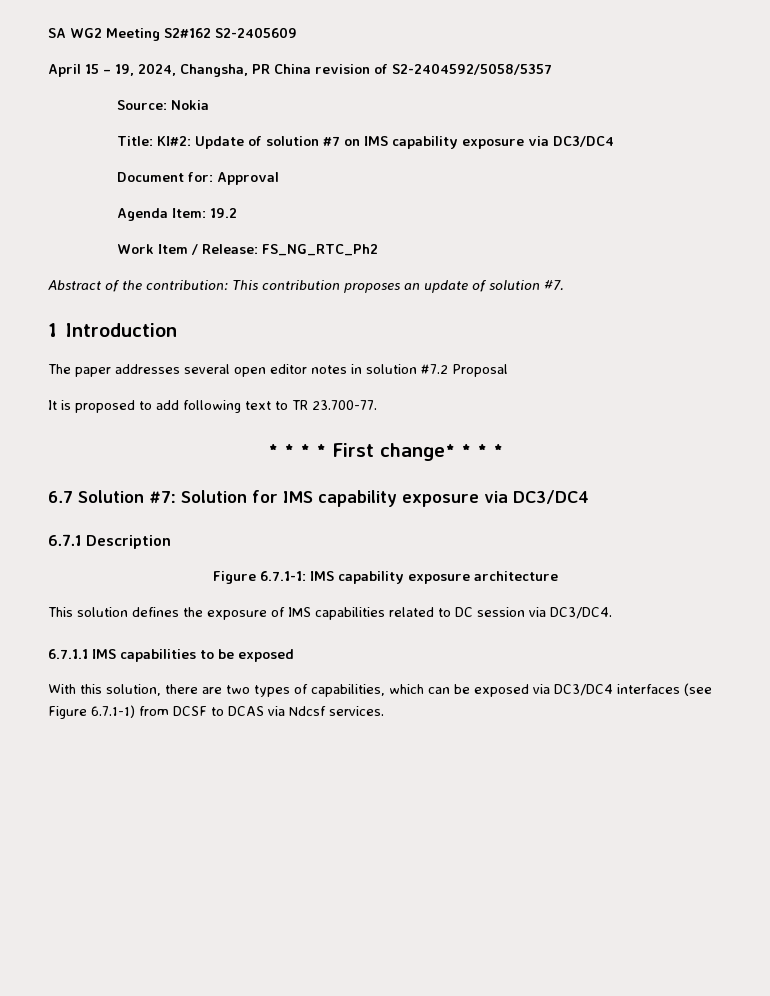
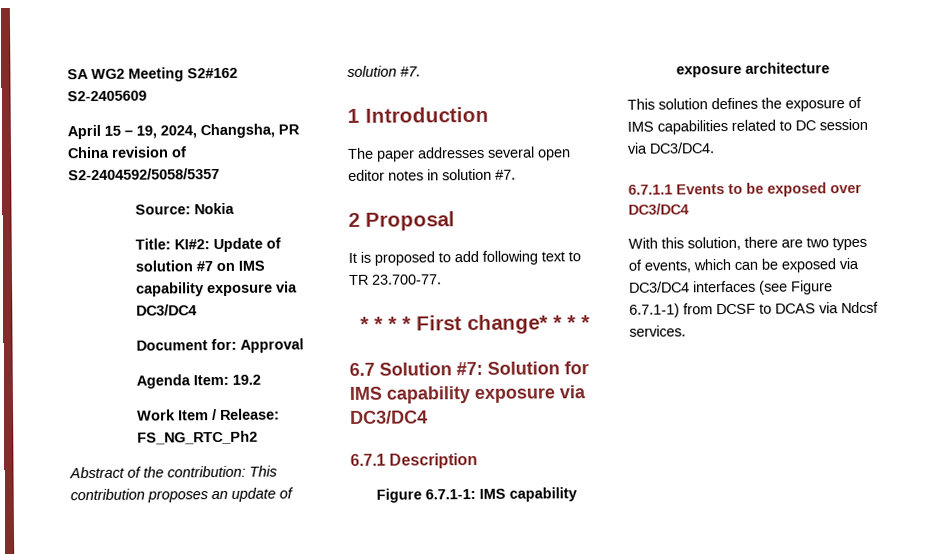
[421,364,448,374] #7.2 -> [495,169,516,180] [348,212,360,227] #7. // 2
[92,649,196,662] IMS capabilities -> [676,184,725,195] Events
(294, 655) none -> [830,183,862,194] [628,203,689,215] over DC3/DC4
[311,684,385,697] capabilities, -> [644,260,691,273] events,

